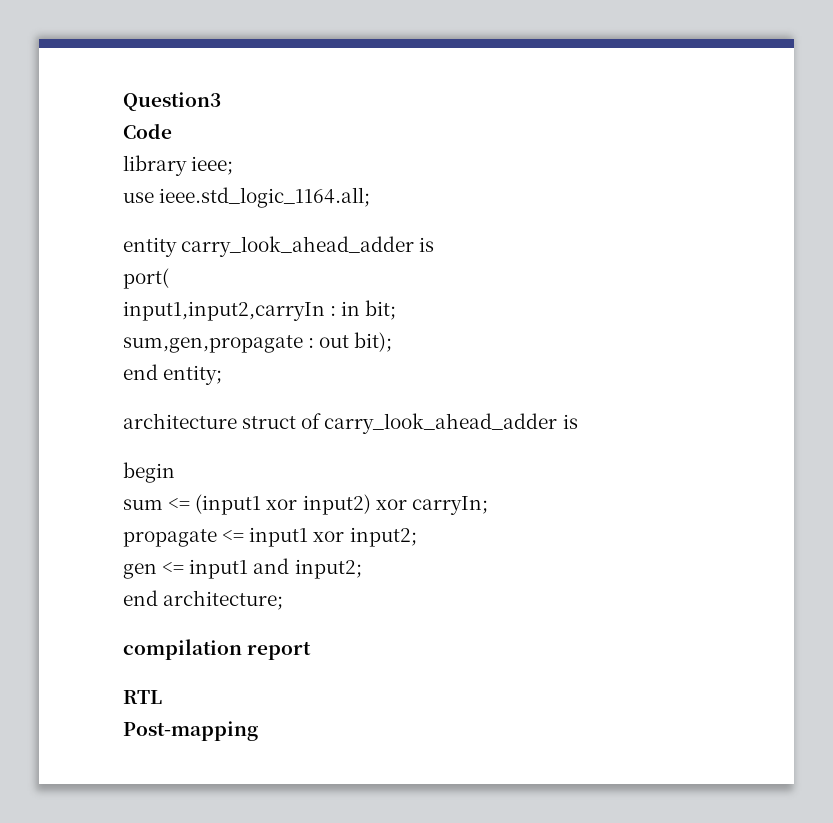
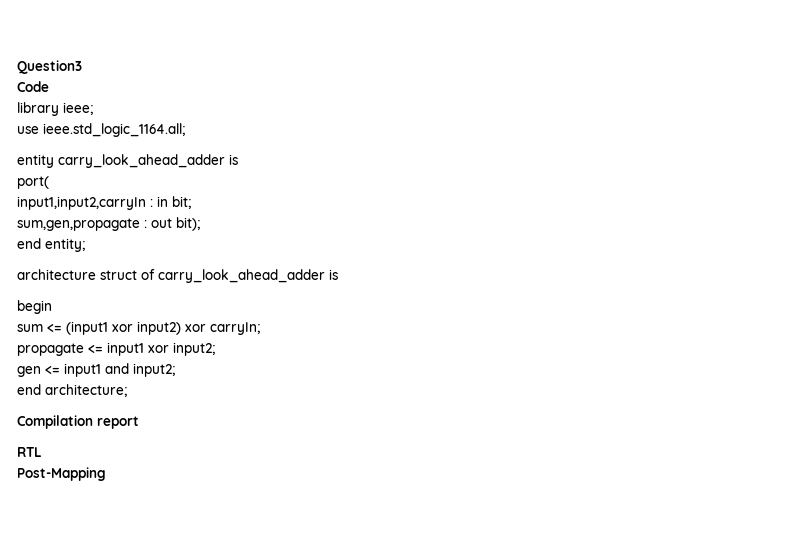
[123,639,242,660] compilation -> [17,415,93,429] Compilation
[123,721,258,741] Post-mapping -> [17,467,106,481] Post-Mapping

